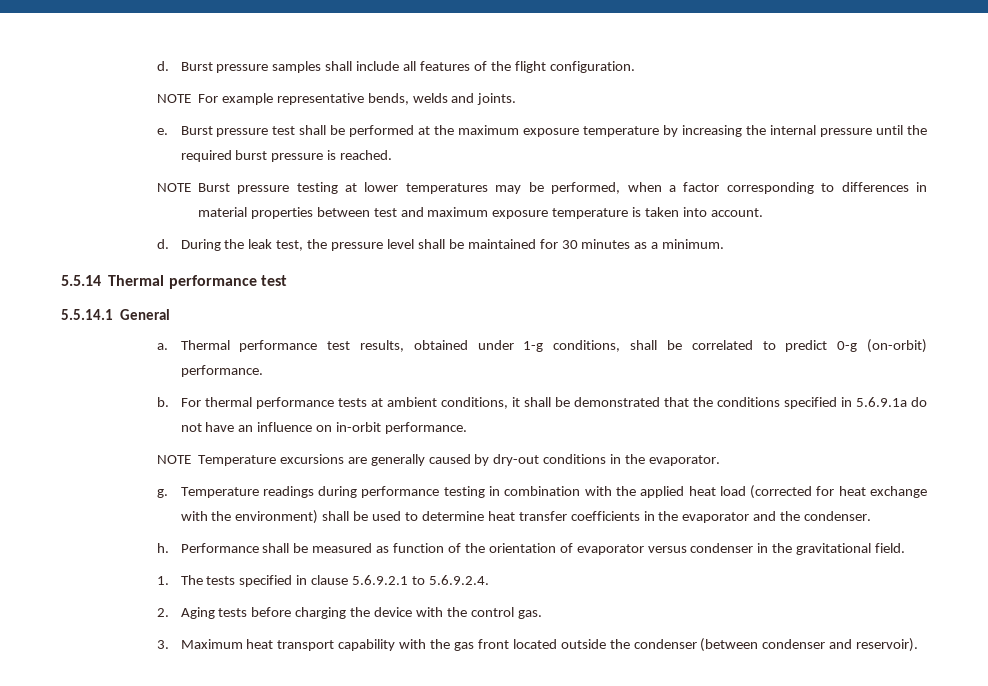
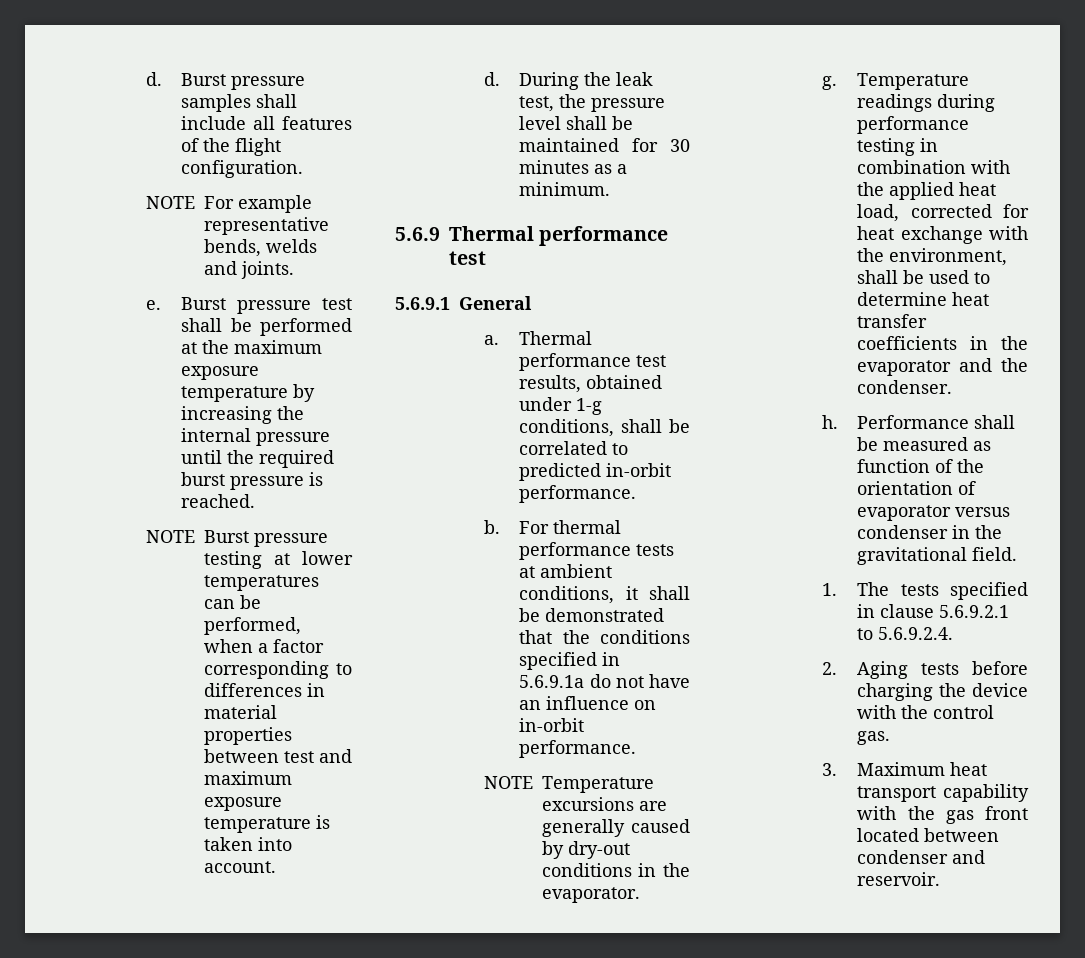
[495,185,522,194] may -> [203,599,235,609] can
[61,275,101,286] 5.5.14 -> [395,227,440,241] 5.6.9
[61,309,113,320] 5.5.14.1 -> [395,297,450,310] 5.6.9.1
[785,339,928,353] predict 0-g (on-orbit) -> [519,463,672,481] predicted in-orbit
[719,485,813,499] load (corrected -> [857,204,992,222] load, corrected
[235,510,319,524] environment) -> [889,248,1008,266] environment,
[560,638,759,652] outside the condenser (between -> [924,828,1000,842] between
[856,638,919,652] reservoir). -> [857,872,941,886] reservoir.

